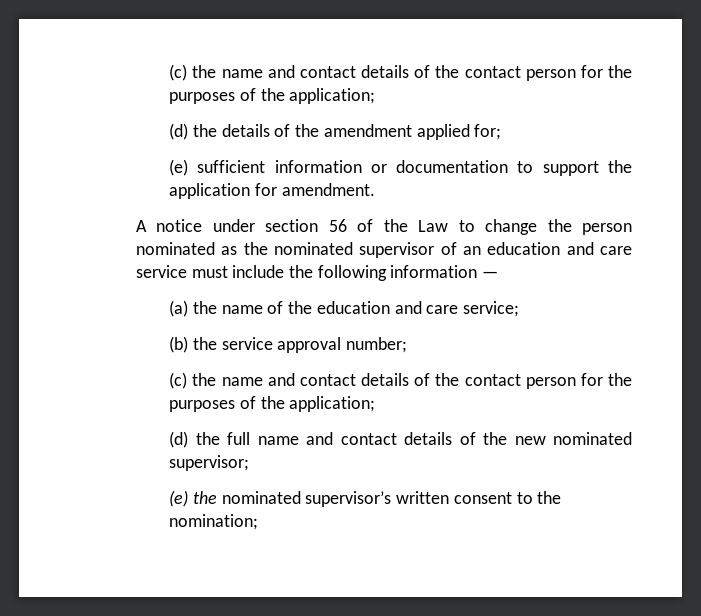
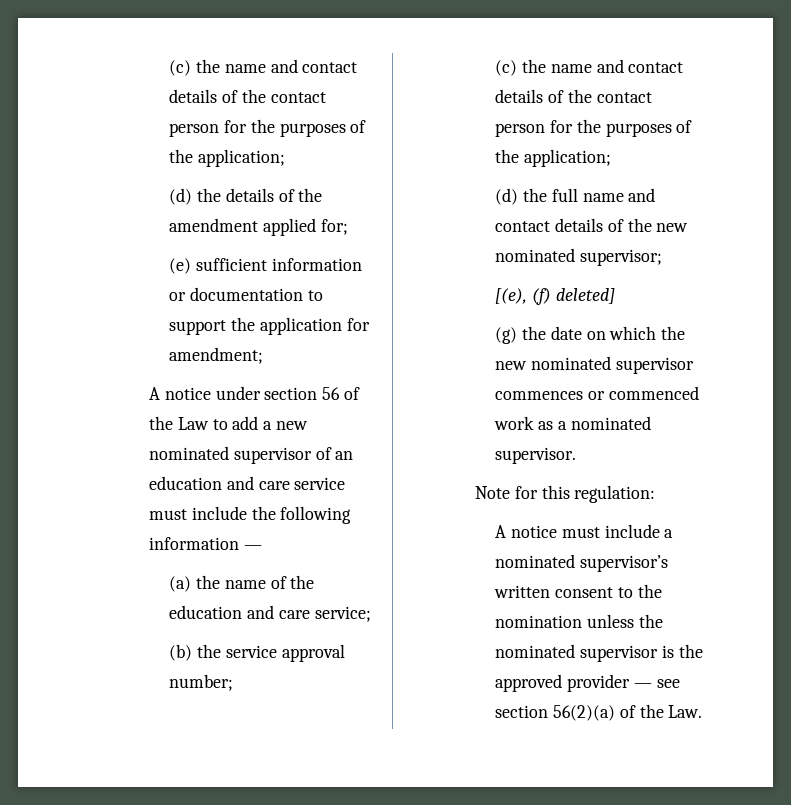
[281,183,375,196] amendment. -> [169,347,264,364] amendment;
[485,219,633,235] [135,242,268,255] change the person nominated as the -> [232,416,308,430] add a new
[169,490,217,507] (e) the -> [495,288,615,305] [495,326,686,344] [495,356,694,374] [495,386,699,400] [494,416,651,430] [495,447,577,464] [475,485,656,503] [495,524,674,538] [(e), (f) deleted] // (g) the date on which the new nominated supervisor commences or commenced work as a nominated supervisor. // Note for this regulation: // A notice must include a
[169,514,259,530] nomination; -> [495,614,663,628] [495,644,703,662] [495,674,680,692] [495,704,703,721] nomination unless the nominated supervisor is the approved provider — see section 56(2)(a) of the Law.

